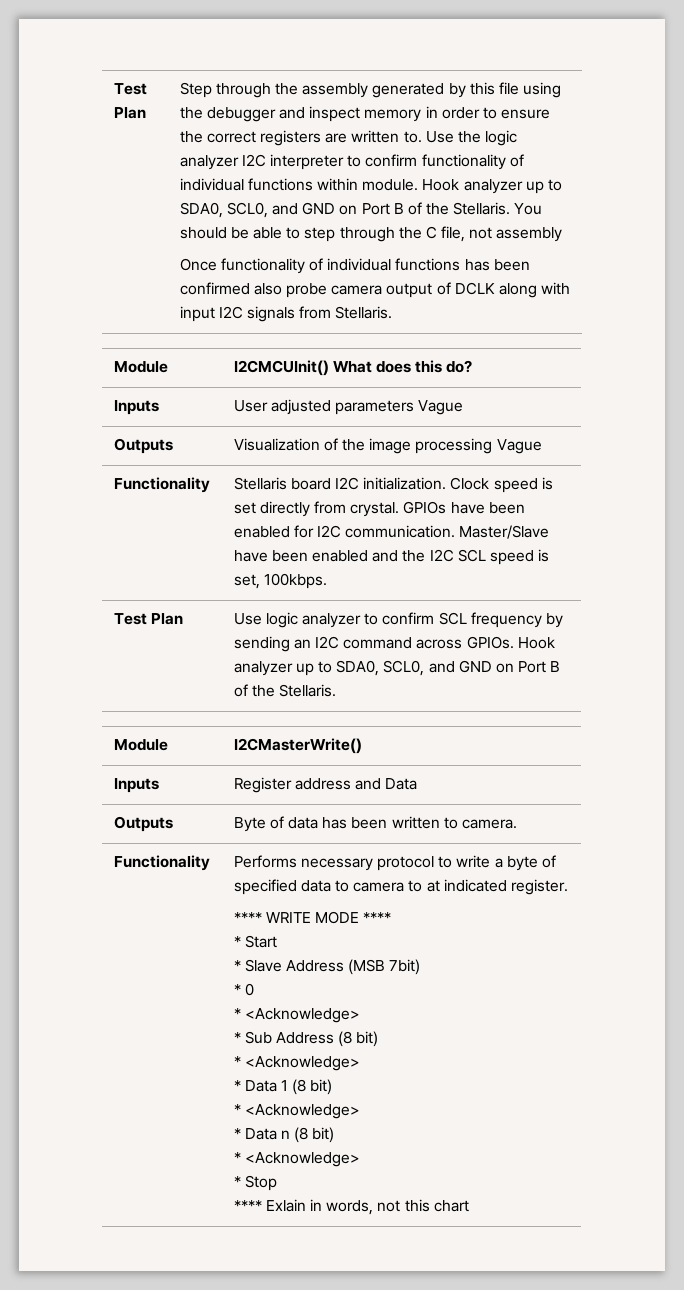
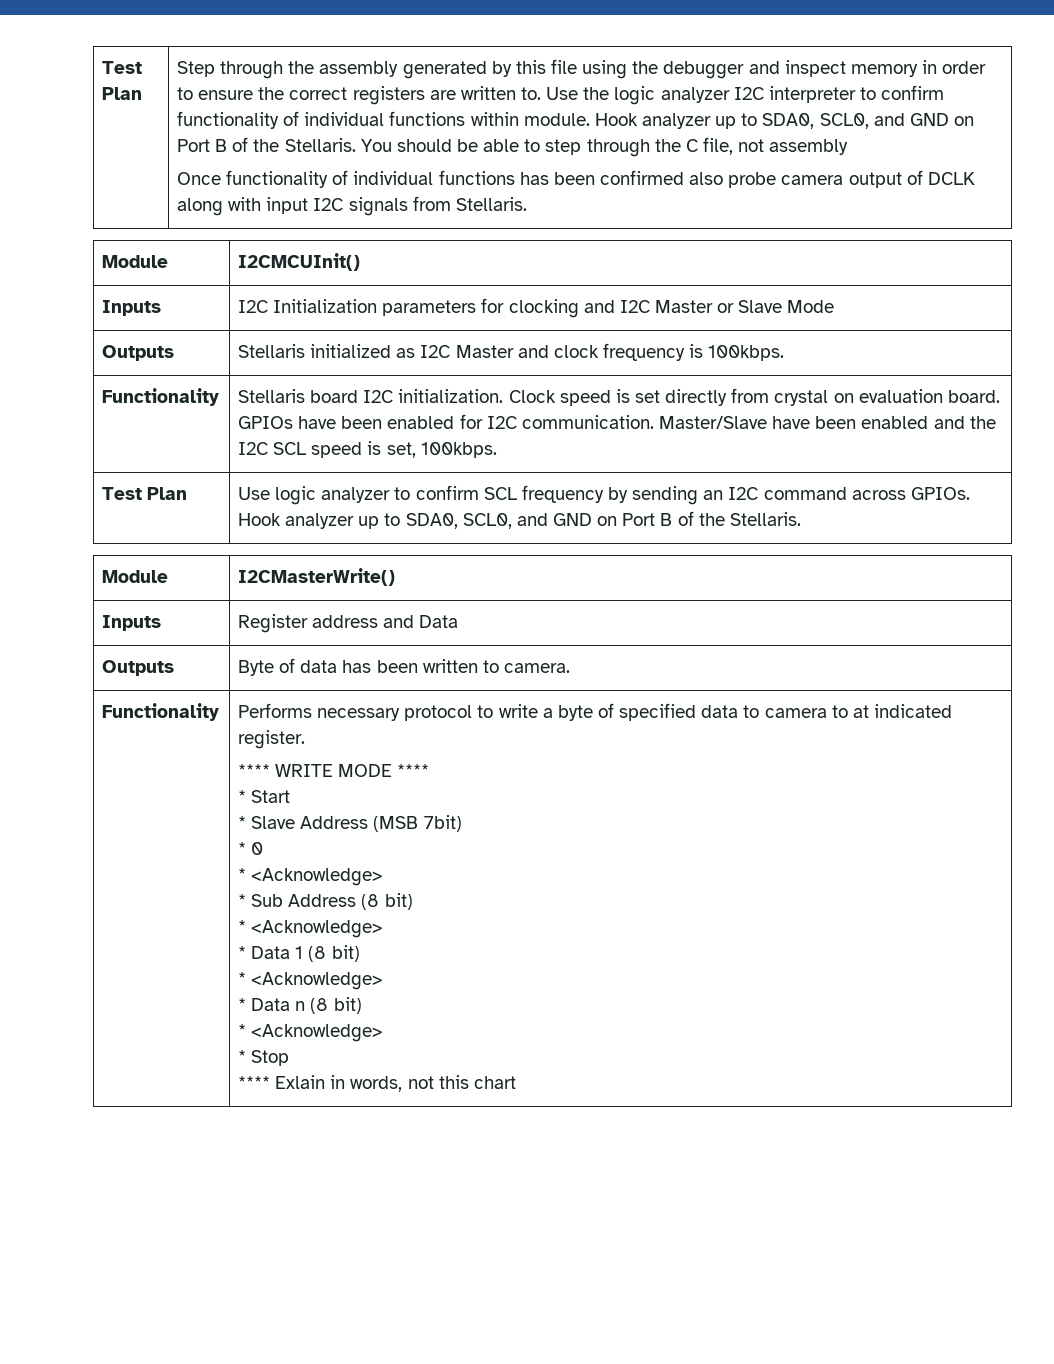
[332,360,473,373] [113,400,159,415] [233,399,464,415] [113,438,173,454] [233,438,542,454] What does this do? // Inputs | User adjusted parameters Vague // Outputs | Visualization of the image processing Vague -> [102,300,162,316] [238,298,835,318] [102,345,175,361] [238,343,785,361] // Inputs | I2C Initialization parameters for clocking and I2C Master or Slave Mode // Outputs | Stellaris initialized as I2C Master and clock frequency is 100kbps.
[350,502,400,517] crystal. -> [774,389,1000,406] crystal on evaluation board.

